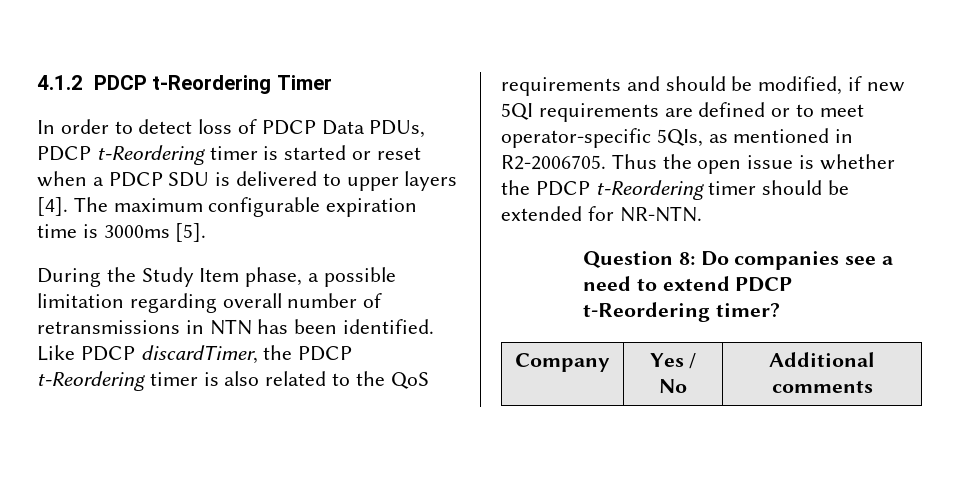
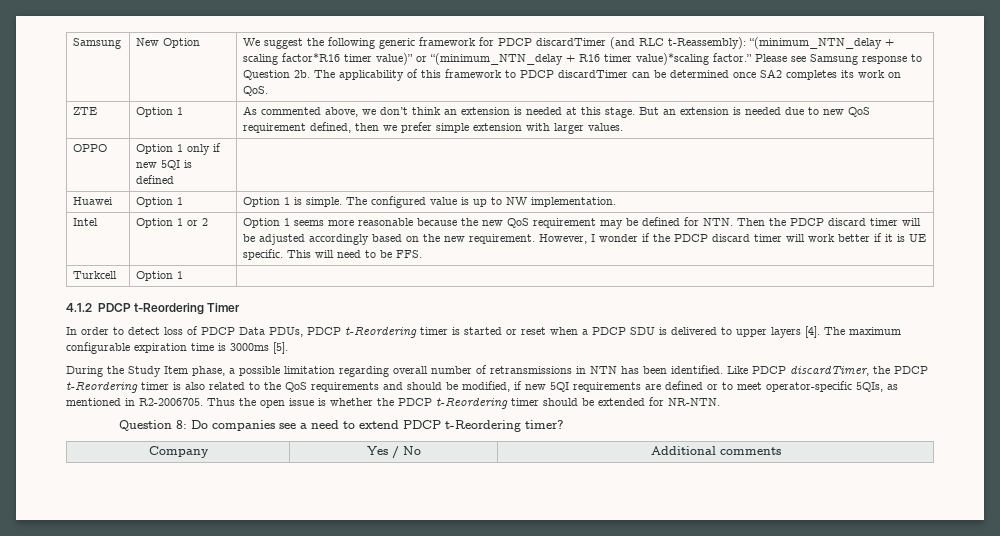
(37, 82) none -> [73,38,122,49] [136,38,201,48] [243,37,895,49] [243,53,923,65] [243,69,902,81] [243,86,269,96] [73,107,98,115] [136,107,184,117] [243,106,871,118] [243,122,624,134] [73,144,108,152] [136,143,222,155] [136,160,193,170] [136,175,175,184] [73,197,114,205] [136,197,184,207] [243,196,617,208] [73,218,99,226] [136,218,209,228] [243,217,922,229] [243,233,927,245] [243,249,423,260] [73,271,118,279] [136,271,184,281] Samsung | New Option | We suggest the following generic framework for PDCP discardTimer (and RLC t-Reassembly): “(minimum_NTN_delay + scaling factor*R16 timer value)” or “(minimum_NTN_delay + R16 timer value)*scaling factor.” Please see Samsung response to Question 2b. The applicability of this framework to PDCP discardTimer can be determined once SA2 completes its work on QoS. // ZTE | Option 1 | As commented above, we don’t think an extension is needed at this stage. But an extension is needed due to new QoS requirement defined, then we prefer simple extension with larger values. // OPPO | Option 1 only if new 5QI is defined | // Huawei | Option 1 | Option 1 is simple. The configured value is up to NW implementation. // Intel | Option 1 or 2 | Option 1 seems more reasonable because the new QoS requirement may be defined for NTN. Then the PDCP discard timer will be adjusted accordingly based on the new requirement. However, I wonder if the PDCP discard timer will work better if it is UE specific. This will need to be FFS. // Turkcell | Option 1 | //

